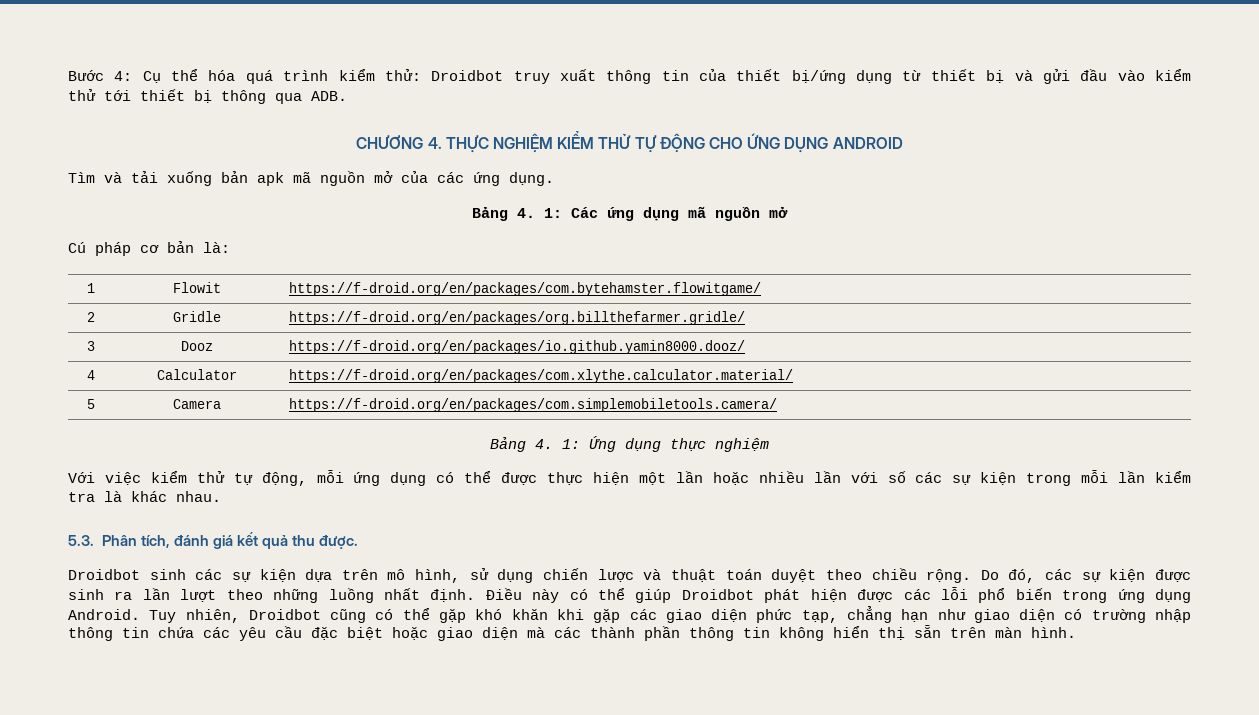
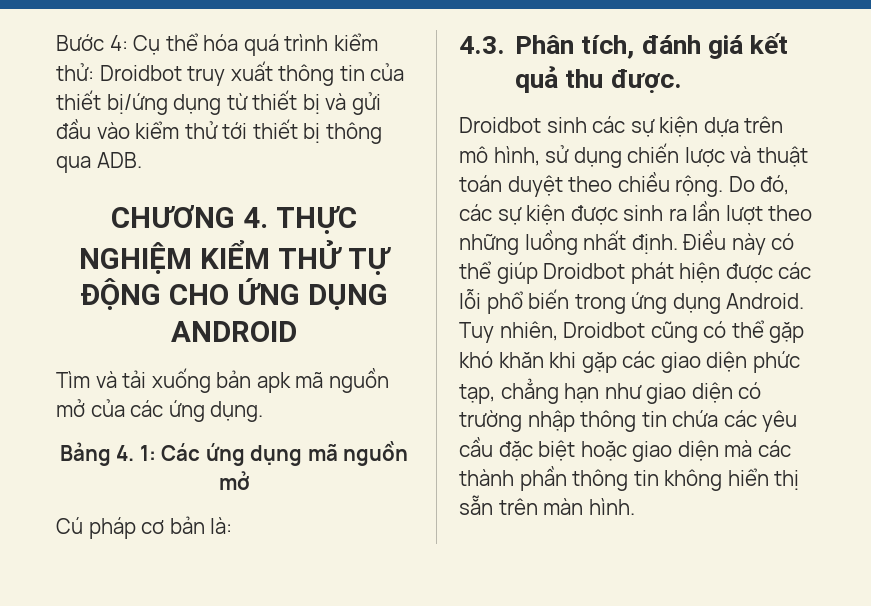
[86,283,95,293] [173,282,221,293] [289,282,762,296] [86,312,95,322] [173,311,221,322] [289,311,746,325] [86,341,95,351] [181,341,213,351] [289,340,746,354] [86,370,95,380] [157,369,237,380] [289,369,794,383] [86,399,95,409] [173,399,221,409] [289,398,778,412] [490,436,769,452] [68,470,1192,486] [68,491,221,502] [68,535,94,546] // 1 | Flowit | https://f-droid.org/en/packages/com.bytehamster.flowitgame/ // 2 | Gridle | https://f-droid.org/en/packages/org.billthefarmer.gridle/ // 3 | Dooz | https://f-droid.org/en/packages/io.github.yamin8000.dooz/ // 4 | Calculator | https://f-droid.org/en/packages/com.xlythe.calculator.material/ // 5 | Camera | https://f-droid.org/en/packages/com.simplemobiletools.camera/ // Bảng 4. 1: Ứng dụng thực nghiệm // Với việc kiểm thử tự động, mỗi ứng dụng có thể được thực hiện một lần hoặc nhiều lần với số các sự kiện trong mỗi lần kiểm tra là khác nhau. // 5.3. -> [459,36,505,54] // 4.3.

